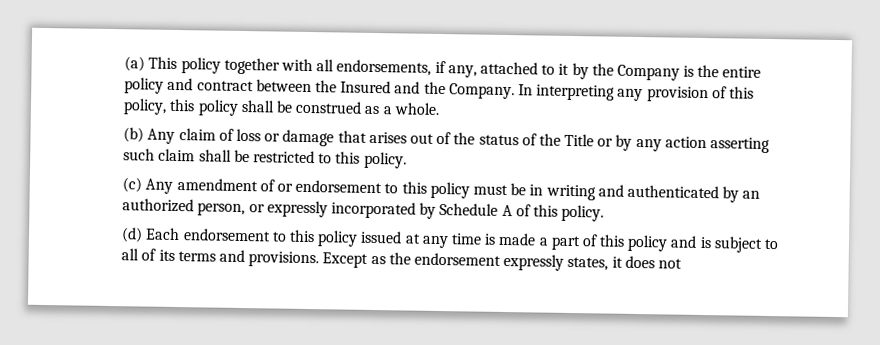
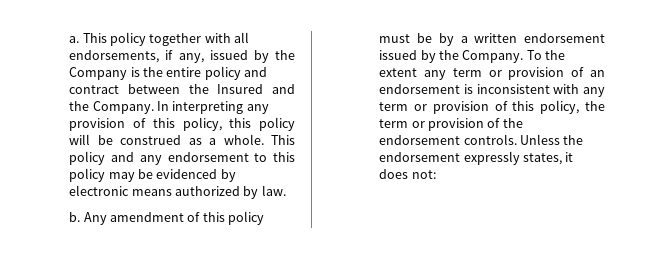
[124,56,146,72] (a) -> [69,36,80,43] a.
[479,61,570,75] attached to it -> [209,50,248,60] issued
[240,99,275,113] shall -> [69,134,91,145] will
[123,127,770,153] [123,148,407,169] [122,177,761,203] [122,198,605,222] [121,227,779,253] [121,248,386,268] // (b) Any claim of loss or damage that arises out of the status of the Title or by any action asserting such claim shall be restricted to this policy. // (c) Any amendment of or endorsement to this policy must be in writing and authenticated by an authorized person, or expressly incorporated by Schedule A of this policy. // (d) Each endorsement to this policy issued at any time is made a part of this policy and is subject to all of its terms and provisions. Except as -> [271,135,295,145] [69,151,295,165] [69,168,236,182] [69,185,286,199] [69,211,265,225] [379,33,605,46] [379,50,566,63] [379,67,605,80] [379,84,605,97] [379,100,605,114] [379,118,523,131] [379,134,561,145] This policy and any endorsement to this policy may be evidenced by electronic means authorized by law. // b. Any amendment of this policy must be by a written endorsement issued by the Company. To the extent any term or provision of an endorsement is inconsistent with any term or provision of this policy, the term or provision of the endorsement controls. Unless
[657,258,682,269] not -> [411,170,436,179] not:

